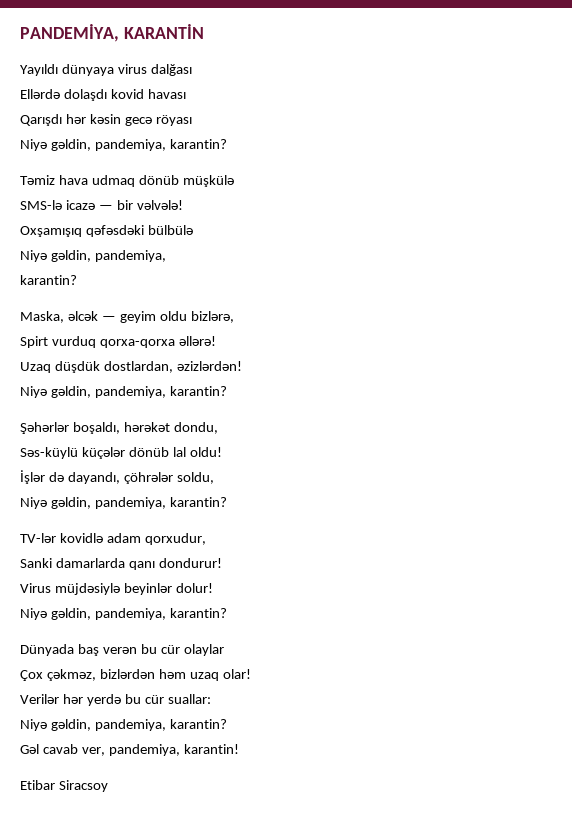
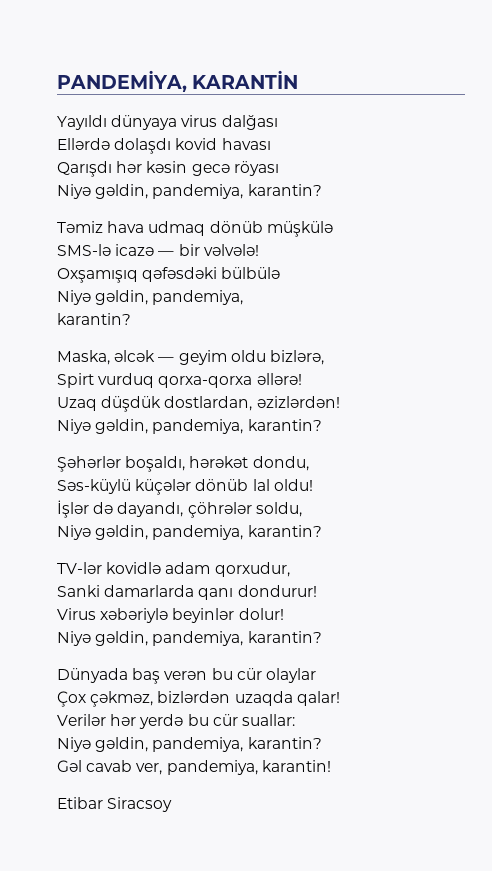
[54,583,120,595] müjdəsiylə -> [100,608,169,623] xəbəriylə
[158,669,251,681] həm uzaq olar! -> [234,691,340,706] uzaqda qalar!

